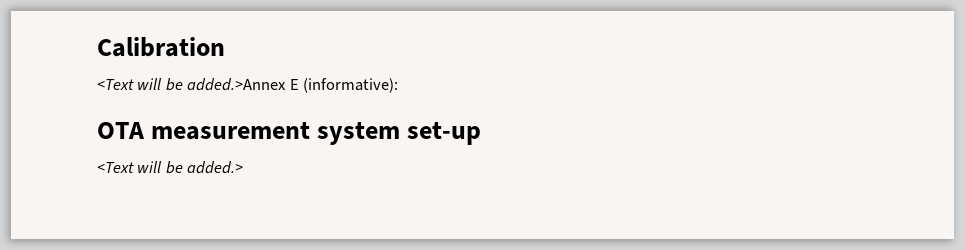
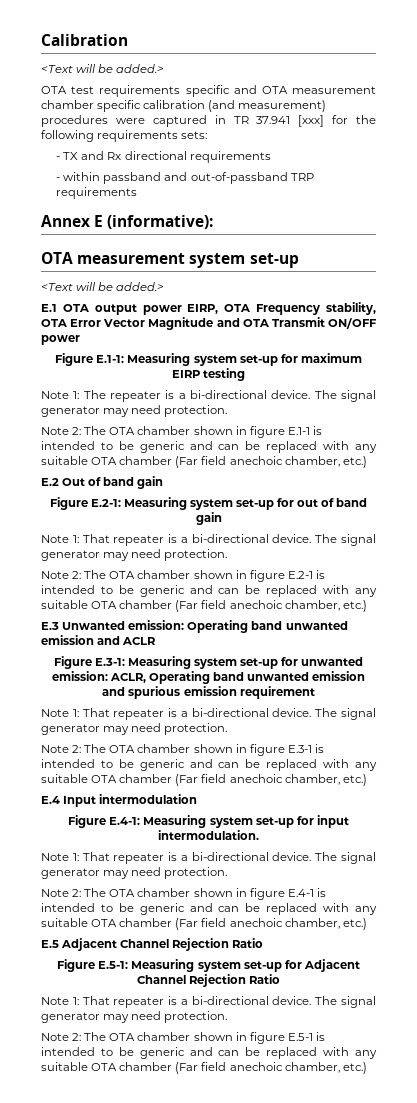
[187,78,287,91] added.>Annex -> [116,64,165,73] [41,85,376,97] [41,100,327,112] [41,115,376,127] [41,130,208,142] [56,151,271,163] [56,172,314,184] [56,187,138,199] [41,215,90,227] added.> // OTA test requirements specific and OTA measurement chamber specific calibration (and measurement) procedures were captured in TR 37.941 [xxx] for the following requirements sets: // - TX and Rx directional requirements // - within passband and out-of-passband TRP requirements // Annex
(244, 167) none -> [41,302,376,315] [41,317,377,330] [41,335,80,345] [55,353,362,366] [171,368,246,381] [41,390,376,402] [41,405,228,417] [41,426,322,438] [41,441,377,453] [41,456,367,468] [41,476,164,489] [49,497,368,510] [195,512,222,525] [41,534,376,546] [41,549,228,561] [41,570,325,582] [41,585,377,597] [41,600,367,612] [41,620,348,633] [41,635,157,645] [53,656,364,669] [51,671,366,684] [102,686,315,699] [41,708,376,720] [41,723,228,735] [41,744,324,756] [41,759,377,771] [41,774,367,786] [41,794,198,807] [68,815,349,828] [158,830,259,840] [41,852,376,864] [41,867,228,879] [41,888,326,900] [41,903,377,915] [41,918,367,930] [41,938,264,951] [57,959,360,972] [136,974,281,987] [41,996,376,1008] [41,1011,228,1023] [41,1032,325,1044] [41,1047,377,1059] [41,1062,367,1074] // E.1 OTA output power EIRP, OTA Frequency stability, OTA Error Vector Magnitude and OTA Transmit ON/OFF power // Figure E.1-1: Measuring system set-up for maximum EIRP testing // Note 1: The repeater is a bi-directional device. The signal generator may need protection. // Note 2: The OTA chamber shown in figure E.1-1 is intended to be generic and can be replaced with any suitable OTA chamber (Far field anechoic chamber, etc.) // E.2 Out of band gain // Figure E.2-1: Measuring system set-up for out of band gain // Note 1: That repeater is a bi-directional device. The signal generator may need protection. // Note 2: The OTA chamber shown in figure E.2-1 is intended to be generic and can be replaced with any suitable OTA chamber (Far field anechoic chamber, etc.) // E.3 Unwanted emission: Operating band unwanted emission and ACLR // Figure E.3-1: Measuring system set-up for unwanted emission: ACLR, Operating band unwanted emission and spurious emission requirement // Note 1: That repeater is a bi-directional device. The signal generator may need protection. // Note 2: The OTA chamber shown in figure E.3-1 is intended to be generic and can be replaced with any suitable OTA chamber (Far field anechoic chamber, etc.) // E.4 Input intermodulation // Figure E.4-1: Measuring system set-up for input intermodulation. // Note 1: That repeater is a bi-directional device. The signal generator may need protection. // Note 2: The OTA chamber shown in figure E.4-1 is intended to be generic and can be replaced with any suitable OTA chamber (Far field anechoic chamber, etc.) // E.5 Adjacent Channel Rejection Ratio // Figure E.5-1: Measuring system set-up for Adjacent Channel Rejection Ratio // Note 1: That repeater is a bi-directional device. The signal generator may need protection. // Note 2: The OTA chamber shown in figure E.5-1 is intended to be generic and can be replaced with any suitable OTA chamber (Far field anechoic chamber, etc.)

